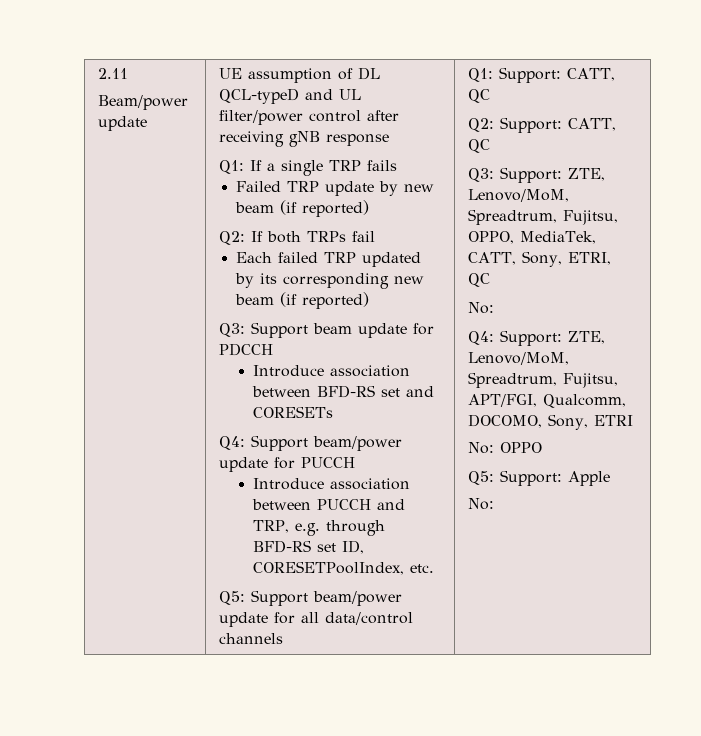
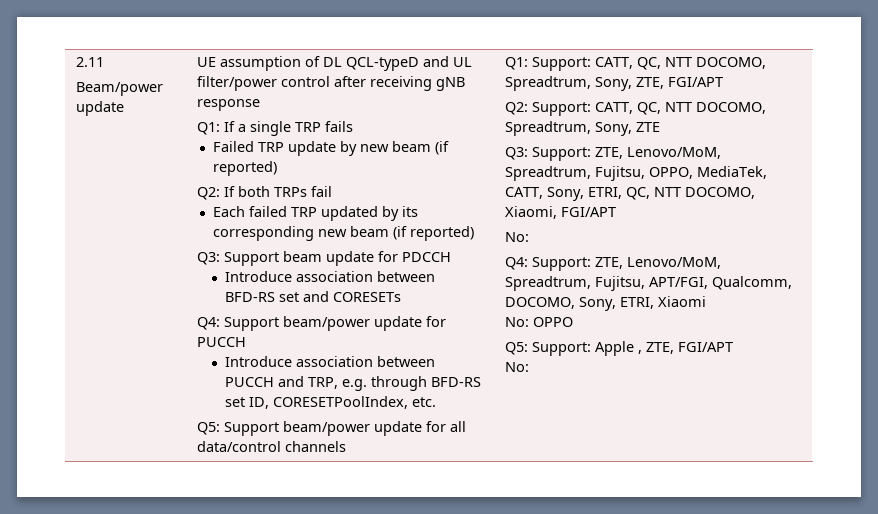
[467,89,490,103] [467,117,616,133] [467,139,490,153] QC // Q2: Support: CATT, QC -> [637,57,767,70] [505,76,724,91] [505,102,767,116] [505,121,661,136] QC, NTT DOCOMO, Spreadtrum, Sony, ZTE, FGI/APT // Q2: Support: CATT, QC, NTT DOCOMO, Spreadtrum, Sony, ZTE
[467,273,490,287] QC -> [626,187,756,200] [505,206,617,219] QC, NTT DOCOMO, Xiaomi, FGI/APT
[593,415,633,426] ETRI -> [620,296,707,309] ETRI, Xiaomi
(610, 478) none -> [638,342,734,354] , ZTE, FGI/APT

